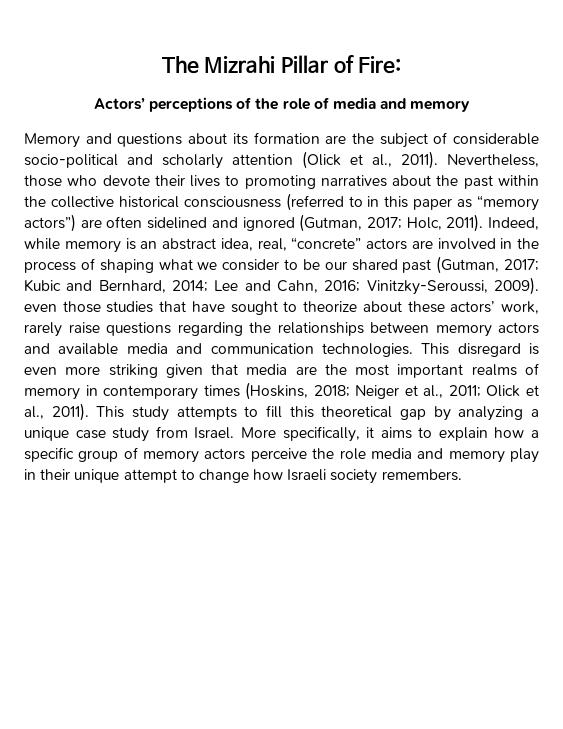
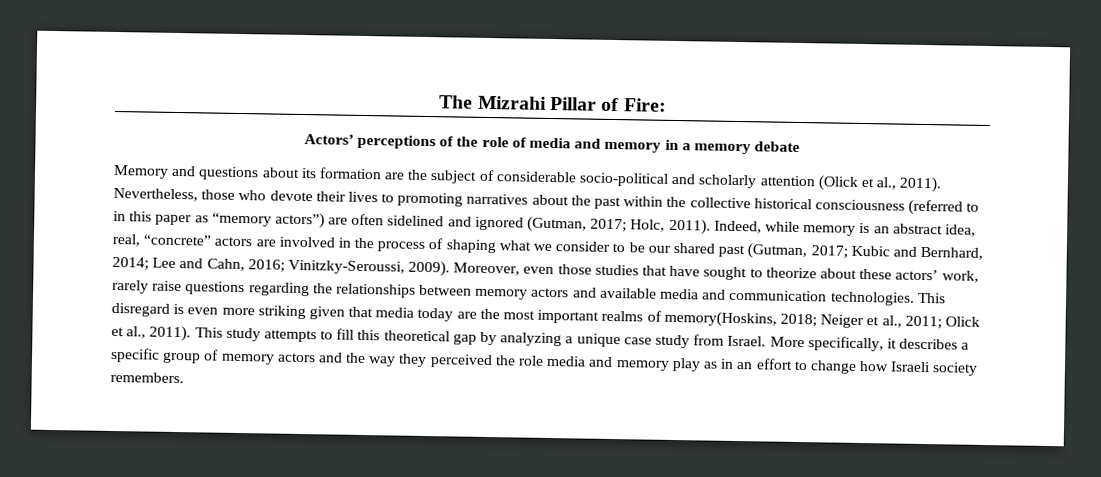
(471, 106) none -> [664,139,801,155] in a memory debate
(539, 286) none -> [453,262,521,276] Moreover,
(288, 369) none -> [417,307,454,322] today
[24,382,309,400] memory in contemporary times (Hoskins, -> [663,310,777,328] memory(Hoskins,
[380,427,525,441] aims to explain how -> [899,338,959,350] describes
[250,448,307,462] perceive -> [317,352,493,369] and the way they perceived
[24,469,177,483] in their unique attempt -> [702,358,793,370] as in an effort

